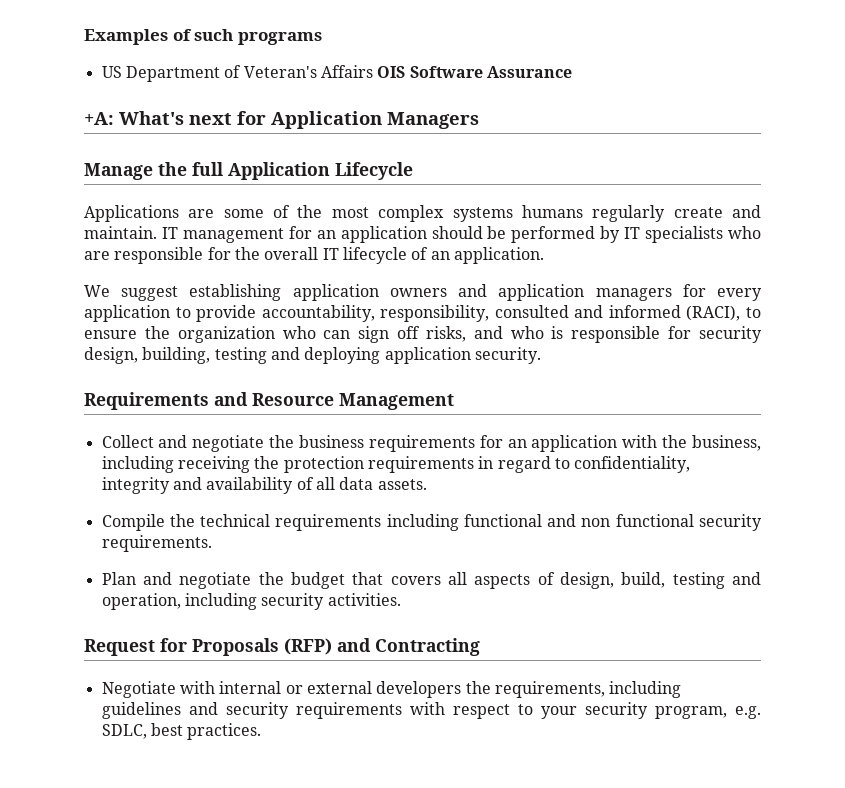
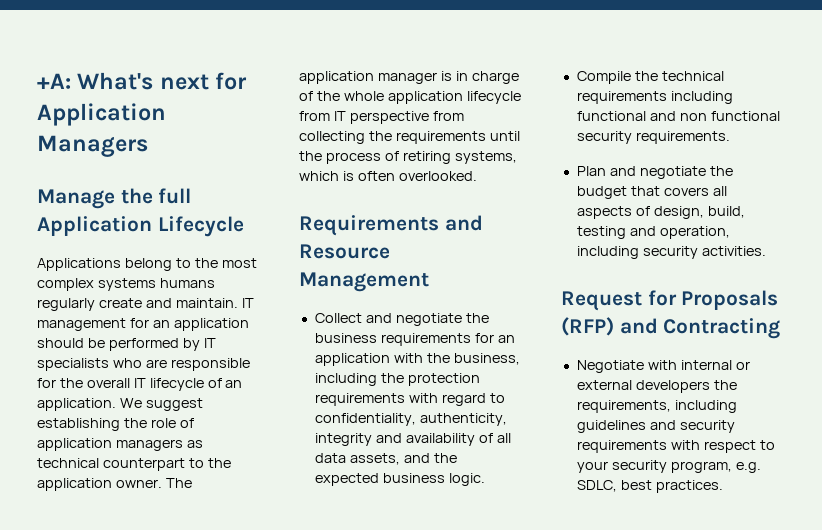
[84,29,322,45] [101,65,572,82] Examples of such programs // US Department of Veteran's Affairs OIS Software Assurance // -> (37, 81) none
[188,205,291,218] are some of -> [124,258,191,271] belong to
(544, 255) // -> (116, 404) none
[292,284,762,301] [84,305,761,322] [84,326,762,343] [84,347,541,364] application owners and application managers for every application to provide accountability, responsibility, consulted and informed (RACI), to ensure the organization who can sign off risks, and who is responsible for security design, building, testing and deploying application security. -> [123,418,194,428] [37,438,203,451] [37,458,231,471] [37,478,192,491] [299,71,519,84] [299,91,521,104] [299,111,464,124] [299,131,520,144] [299,151,517,164] [299,171,477,181] the role of application managers as technical counterpart to the application owner. The application manager is in charge of the whole application lifecycle from IT perspective from collecting the requirements until the process of retiring systems, which is often overlooked.
[177,456,250,473] receiving -> (377, 379) none
[478,456,494,469] in -> [408,393,438,403] with
(691, 464) none -> [419,413,507,426] authenticity,
[377,479,427,490] assets. -> [349,453,457,465] [314,473,485,486] assets, and the expected business logic.

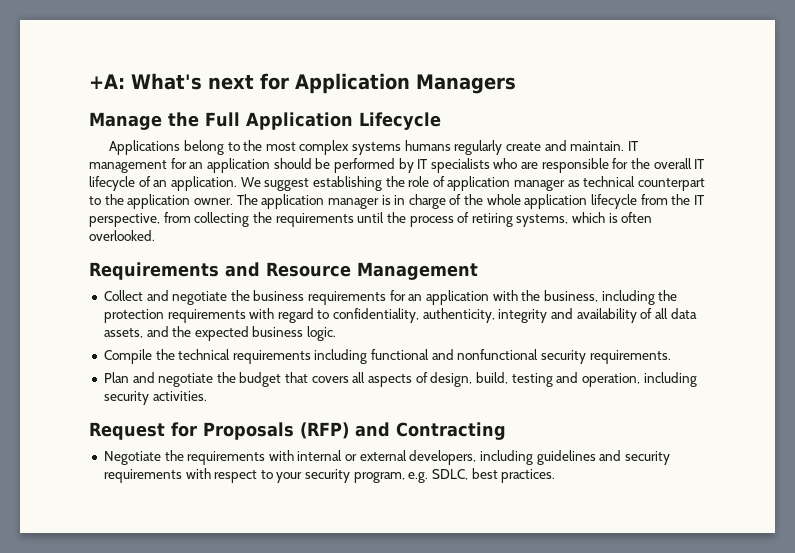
[158,188,192,204] full -> [205,112,240,127] Full
[115,439,183,451] managers -> [514,180,566,191] manager
[333,111,429,124] IT perspective -> [671,194,704,205] [89,213,160,227] the IT perspective,
[679,111,780,121] non functional -> [457,349,539,360] nonfunctional
(644, 366) none -> [164,450,266,465] the requirements
[635,380,737,393] [576,400,671,413] developers the requirements, -> [409,450,477,465] developers,

